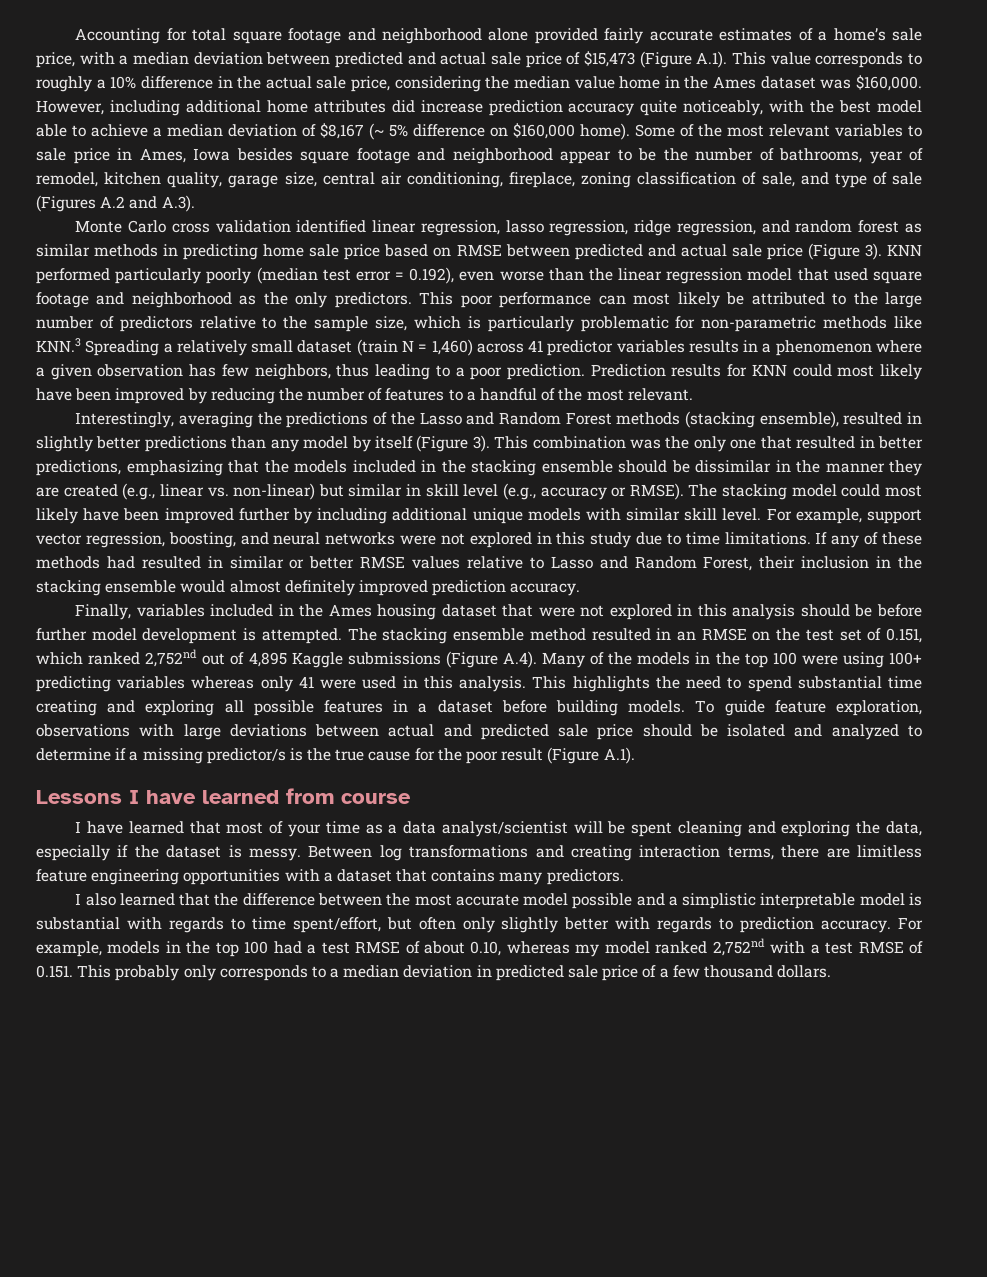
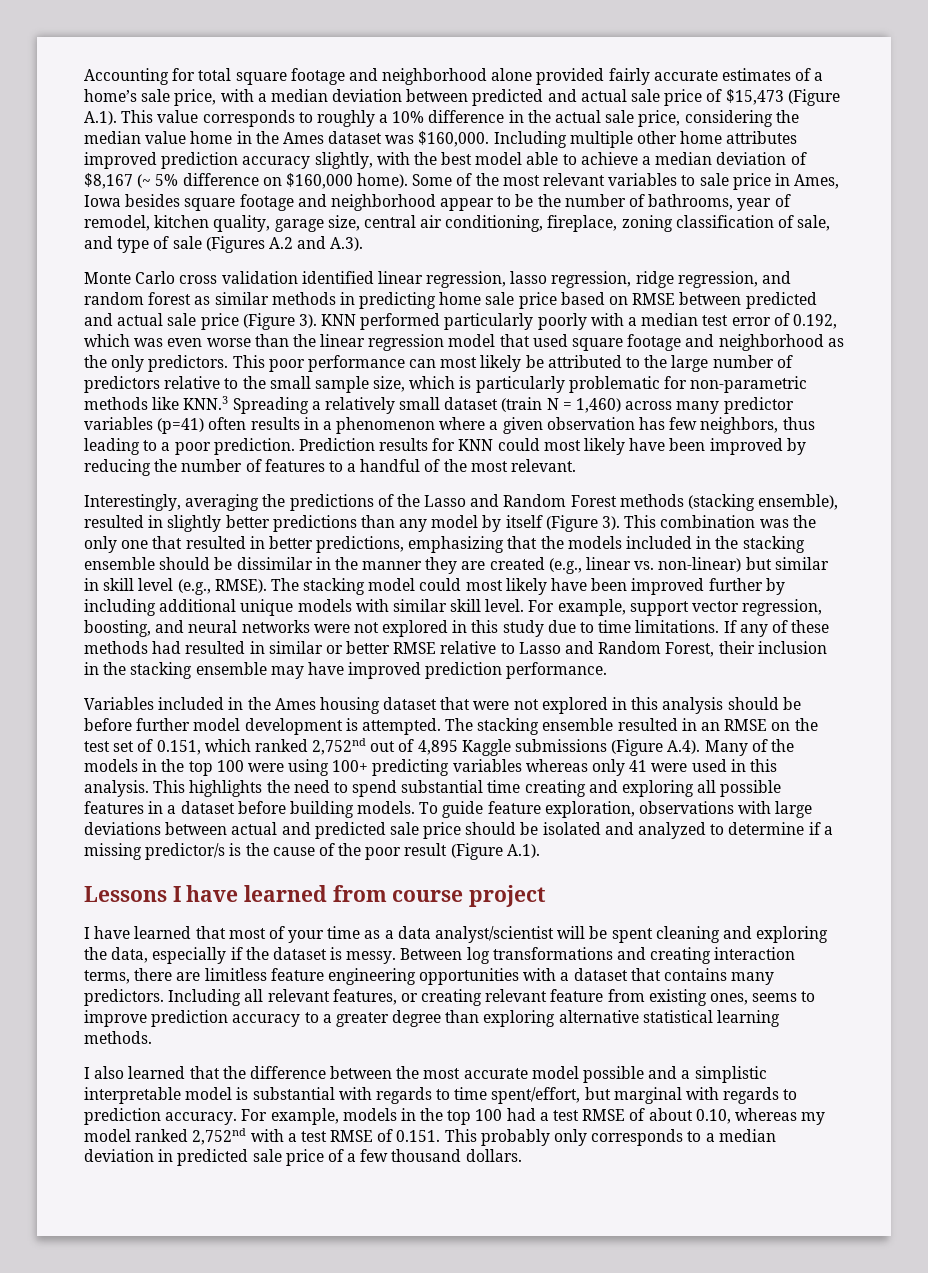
[36,100,764,116] However, including additional home attributes did increase prediction accuracy quite noticeably, -> [493,131,798,148] [84,152,373,169] Including multiple other home attributes improved prediction accuracy slightly,
[256,267,455,284] (median test error = 0.192), -> [590,313,837,329] [84,334,164,347] with a median test error of 0.192, which was
(308, 322) none -> [269,376,311,389] small
[528,340,544,352] 41 -> [676,401,720,414] many
(685, 346) none -> [157,417,247,434] (p=41) often
[540,487,627,500] accuracy or -> (211, 587) none
[412,556,461,569] values -> (437, 648) none
[180,580,581,596] [75,604,205,620] would almost definitely improved prediction accuracy. // Finally, variables -> [270,662,608,679] [84,697,154,710] may have improved prediction performance. // Variables
[529,628,586,641] method -> (614, 724) none
[335,748,435,761] true cause for -> [272,843,335,856] cause of
(411, 798) none -> [469,885,547,907] project
(624, 877) none -> [168,989,816,1006] [84,1010,781,1027] [84,1031,152,1044] Including all relevant features, or creating relevant feature from existing ones, seems to improve prediction accuracy to a greater degree than exploring alternative statistical learning methods.
[418,917,610,933] often only slightly better -> [613,1087,682,1104] marginal

